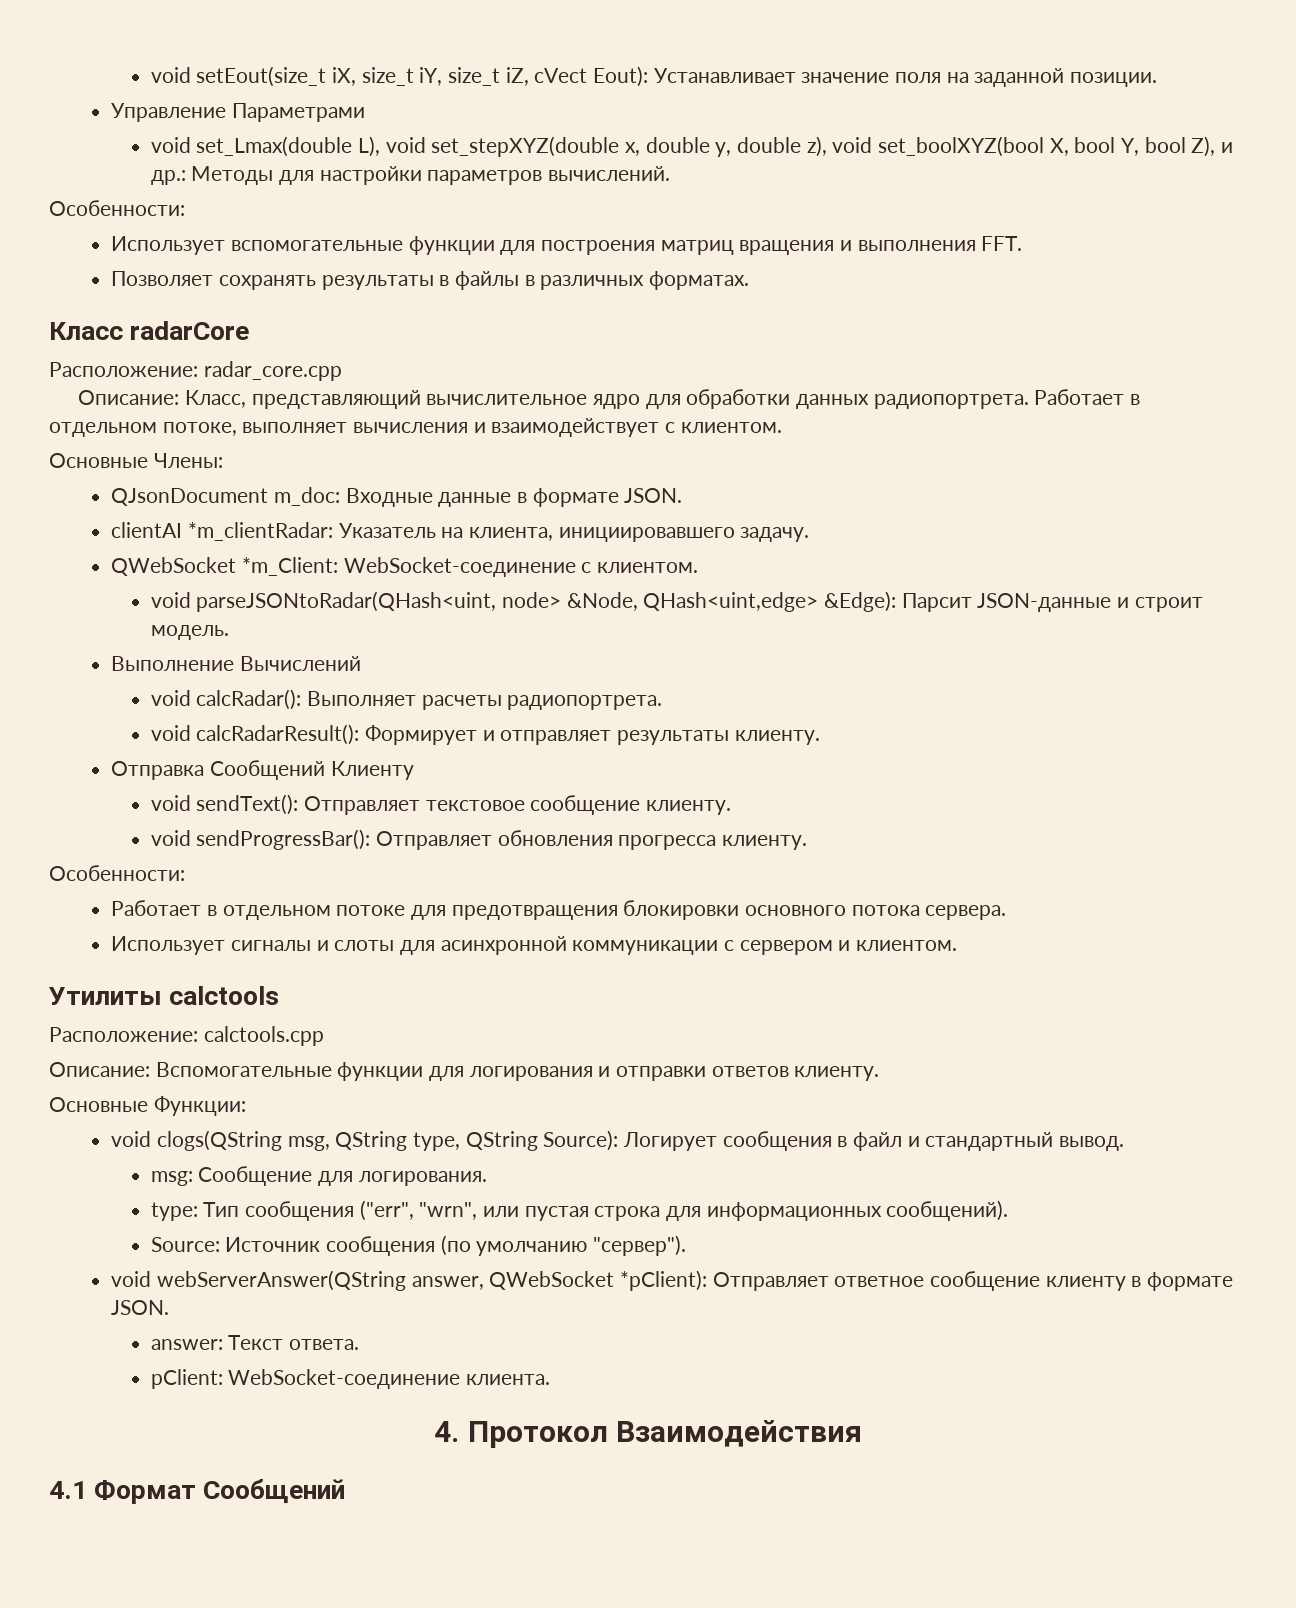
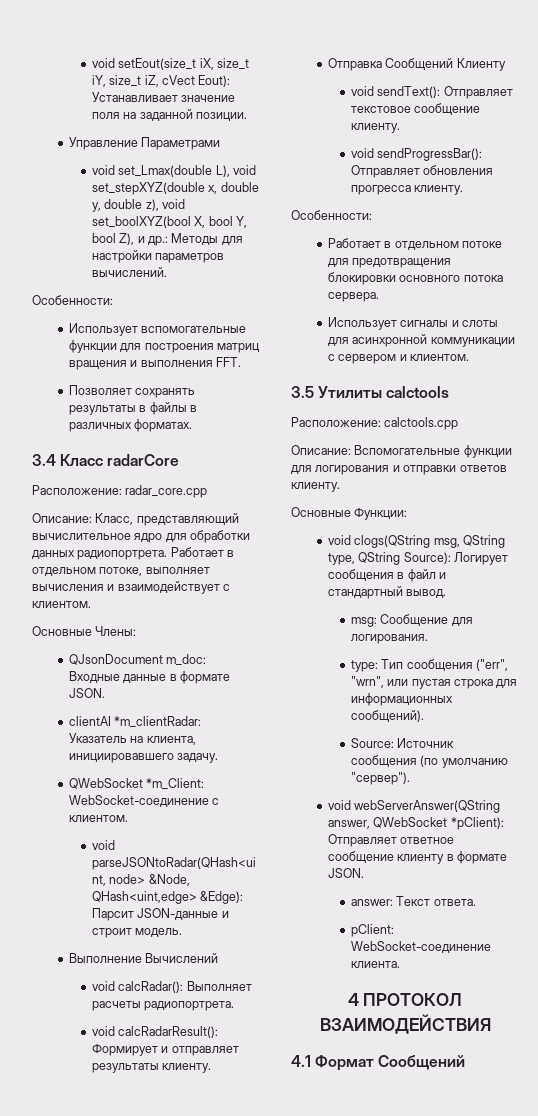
(750, 280) none -> [32,454,56,466] 3.4
(958, 945) none -> [291,386,314,398] 3.5
[434,1420,862,1448] 4. Протокол Взаимодействия -> [347,993,463,1006] [319,1014,491,1034] 4 ПРОТОКОЛ ВЗАИМОДЕЙСТВИЯ

